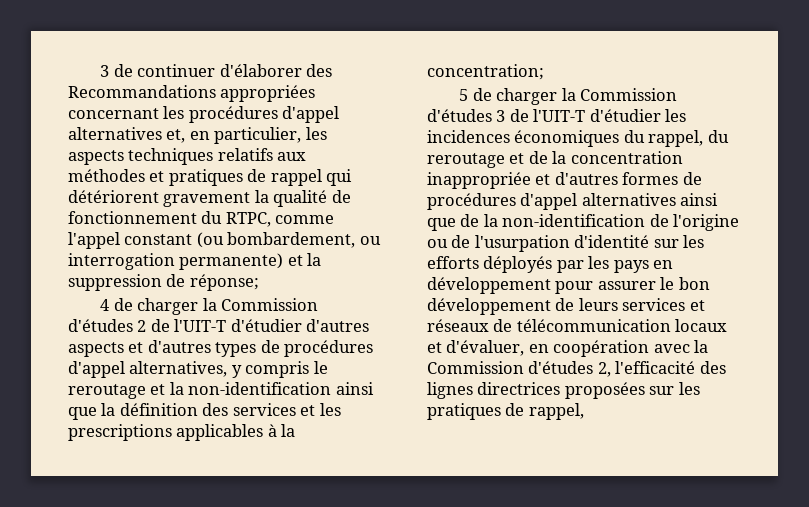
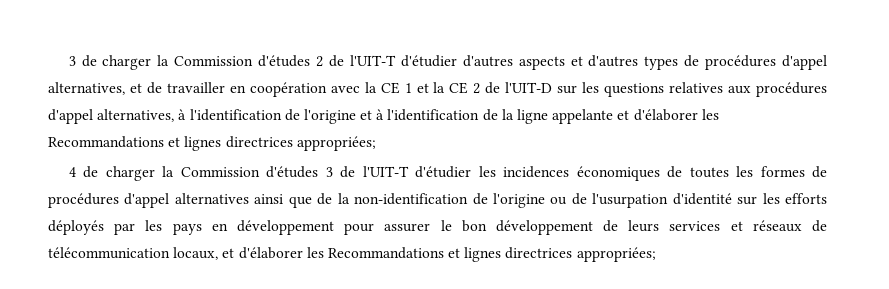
[100,64,333,77] [68,85,316,102] [68,106,340,123] [68,127,327,144] [68,148,307,165] [68,169,353,186] [68,190,351,207] [68,211,335,227] [68,232,381,249] [68,253,322,270] [68,274,259,291] [100,298,133,311] 3 de continuer d'élaborer des Recommandations appropriées concernant les procédures d'appel alternatives et, en particulier, les aspects techniques relatifs aux méthodes et pratiques de rappel qui détériorent gravement la qualité de fonctionnement du RTPC, comme l'appel constant (ou bombardement, ou interrogation permanente) et la suppression de réponse; // 4 de -> [68,55,97,67] 3 de
[231,361,328,378] [68,382,374,399] [68,403,341,420] [68,424,296,441] [427,64,544,80] [459,89,469,101] y compris le reroutage et la non-identification ainsi que la définition des services et les prescriptions applicables à la concentration; // 5 -> [129,82,828,97] [48,109,719,124] [48,136,376,151] [68,167,76,177] et de travailler en coopération avec la CE 1 et la CE 2 de l'UIT-D sur les questions relatives aux procédures d'appel alternatives, à l'identification de l'origine et à l'identification de la ligne appelante et d'élaborer les Recommandations et lignes directrices appropriées; // 4
[623,130,729,147] [427,151,683,168] [427,172,618,189] du rappel, du reroutage et de la concentration inappropriée et d'autres -> [667,166,754,178] de toutes les
[675,319,728,332] [427,340,709,357] [427,361,726,377] [427,382,700,399] [427,403,584,420] locaux et d'évaluer, en coopération avec la Commission d'études 2, l'efficacité des lignes directrices proposées sur les pratiques de rappel, -> [173,247,656,262] locaux, et d'élaborer les Recommandations et lignes directrices appropriées;

